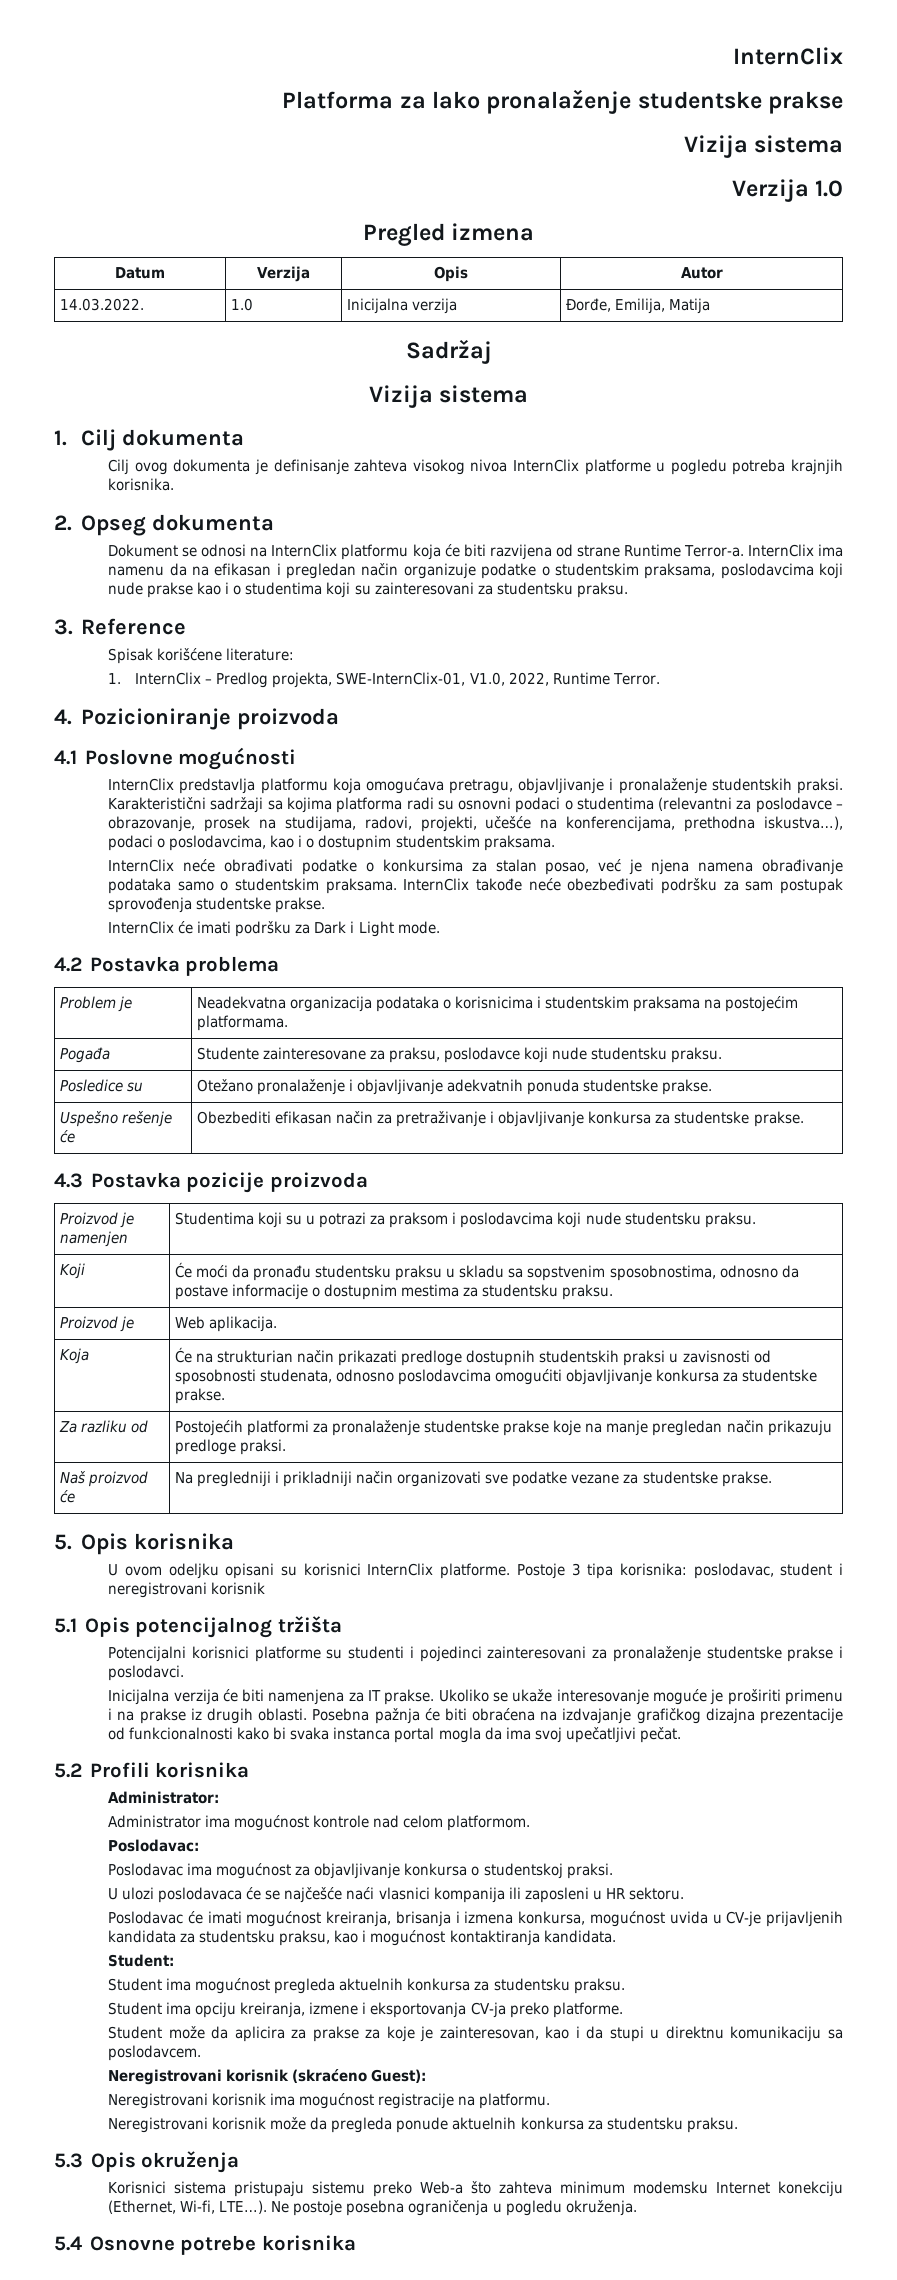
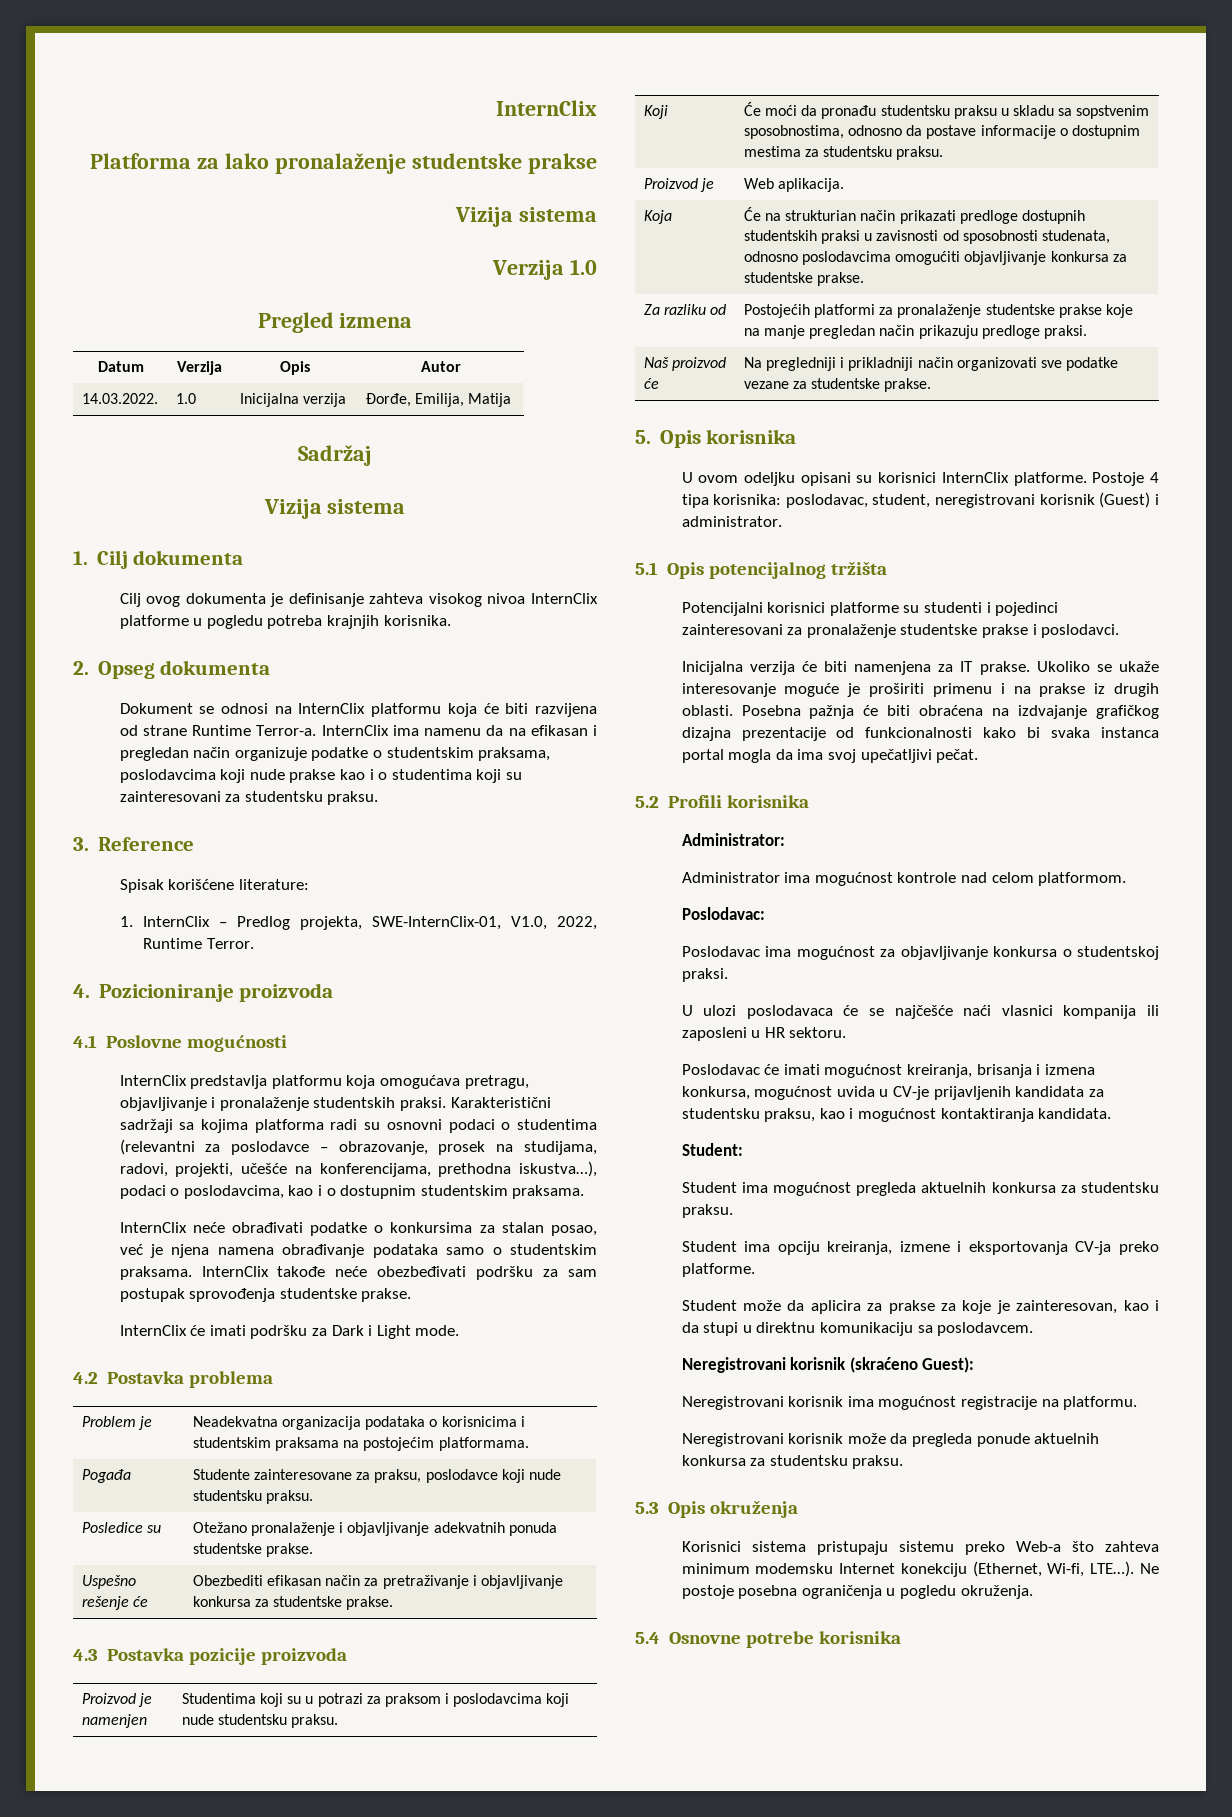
[571,1563,581,1576] 3 -> [1150,472,1159,483] 4
[780,1563,844,1576] student i -> [872,494,931,508] student,
(266, 1588) none -> [1099,492,1159,508] [681,516,782,527] (Guest) i administrator.

